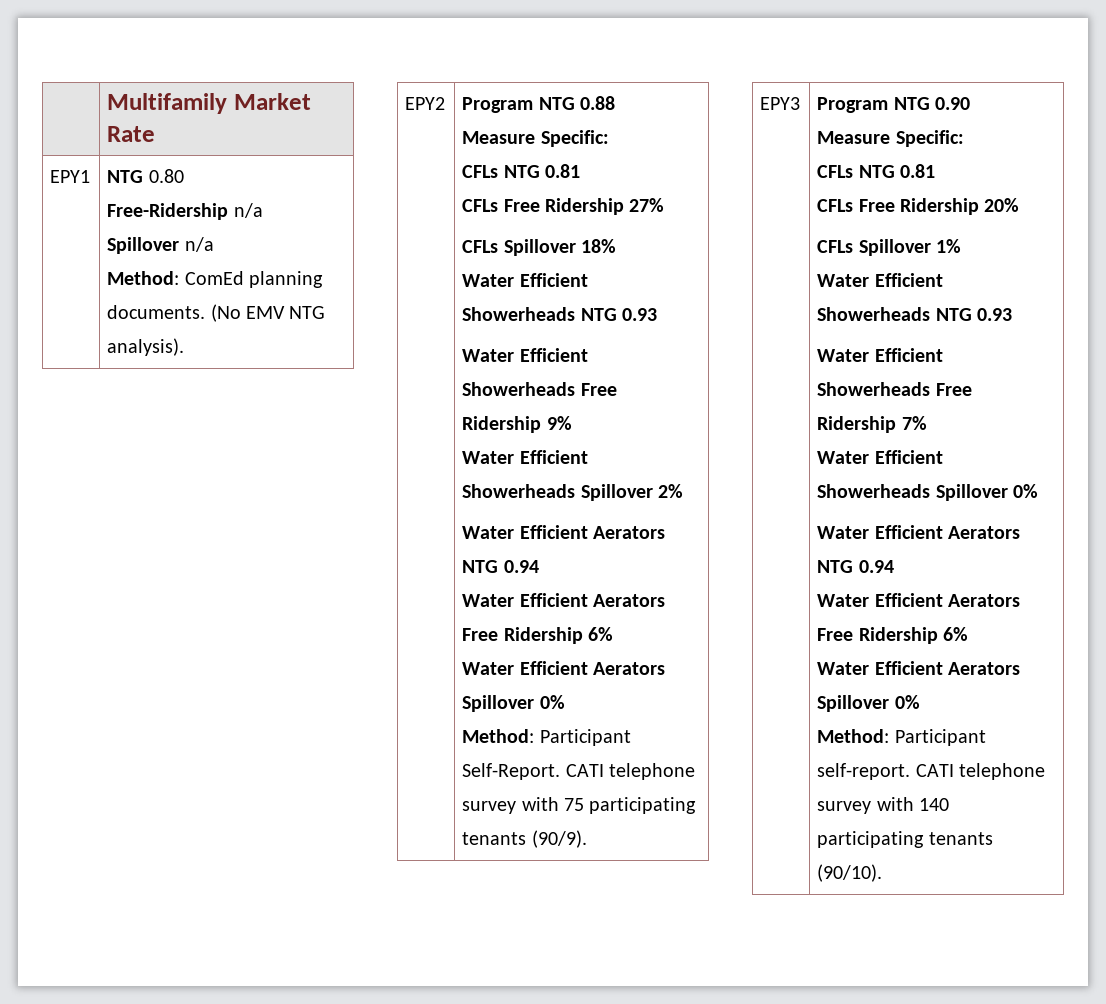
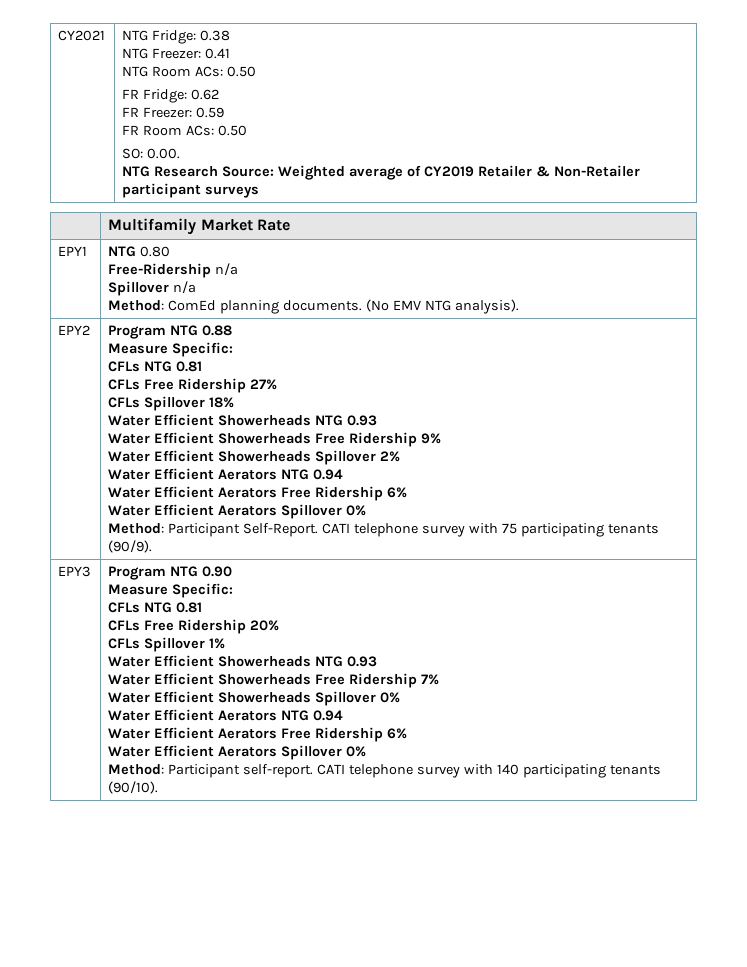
(107, 103) none -> [58,30,106,41] [122,30,231,44] [122,48,231,59] [122,66,257,77] [122,89,220,103] [122,107,225,118] [122,125,248,136] [122,148,181,159] [122,165,640,180] [122,183,260,198] CY2021 | NTG Fridge: 0.38 // NTG Freezer: 0.41 // NTG Room ACs: 0.50 // FR Fridge: 0.62 // FR Freezer: 0.59 // FR Room ACs: 0.50 // SO: 0.00. // NTG Research Source: Weighted average of CY2019 Retailer & Non-Retailer participant surveys //

